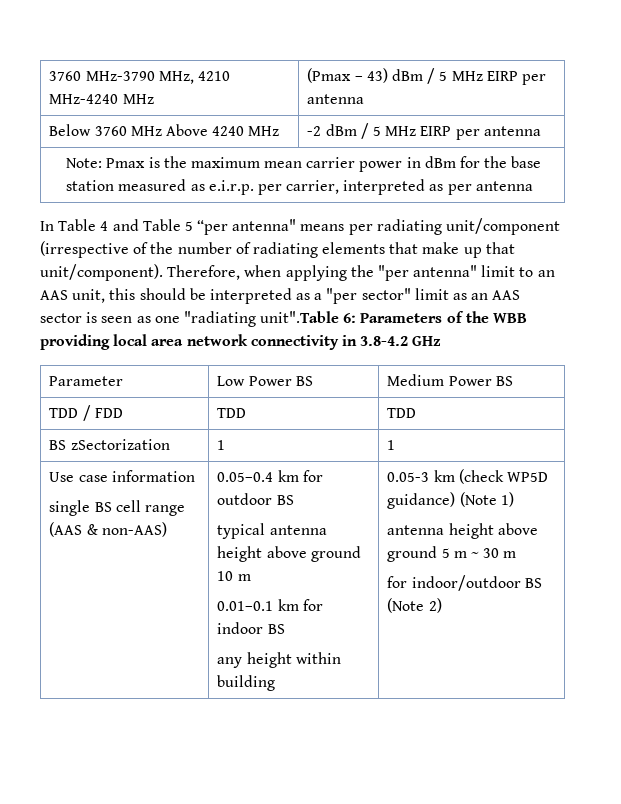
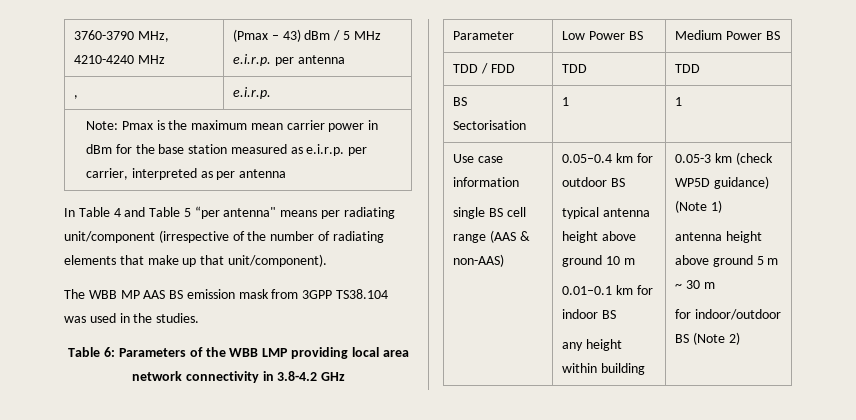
[49,71,231,84] [49,94,119,104] 3760 MHz-3790 MHz, 4210 MHz-4240 -> [73,30,169,42] [73,55,134,64] 3760-3790 MHz, 4210-4240
[486,71,546,85] [307,94,365,104] [49,124,280,136] [307,123,541,140] EIRP per antenna // Below 3760 MHz Above 4240 MHz | -2 dBm / 5 MHz EIRP per antenna -> [232,54,345,66] [73,95,78,99] [232,87,271,99] e.i.r.p. per antenna // , | e.i.r.p.
[167,265,555,281] [40,288,521,304] [40,311,340,327] Therefore, when applying the "per antenna" limit to an AAS unit, this should be interpreted as a "per sector" limit as an AAS sector is seen as one "radiating unit".Table -> [64,289,389,299] [64,313,200,323] [68,347,101,357] // The WBB MP AAS BS emission mask from 3GPP TS38.104 was used in the studies. // Table
(528, 318) none -> [262,348,289,357] LMP
[70,439,170,450] zSectorization -> [452,120,526,130] Sectorisation

